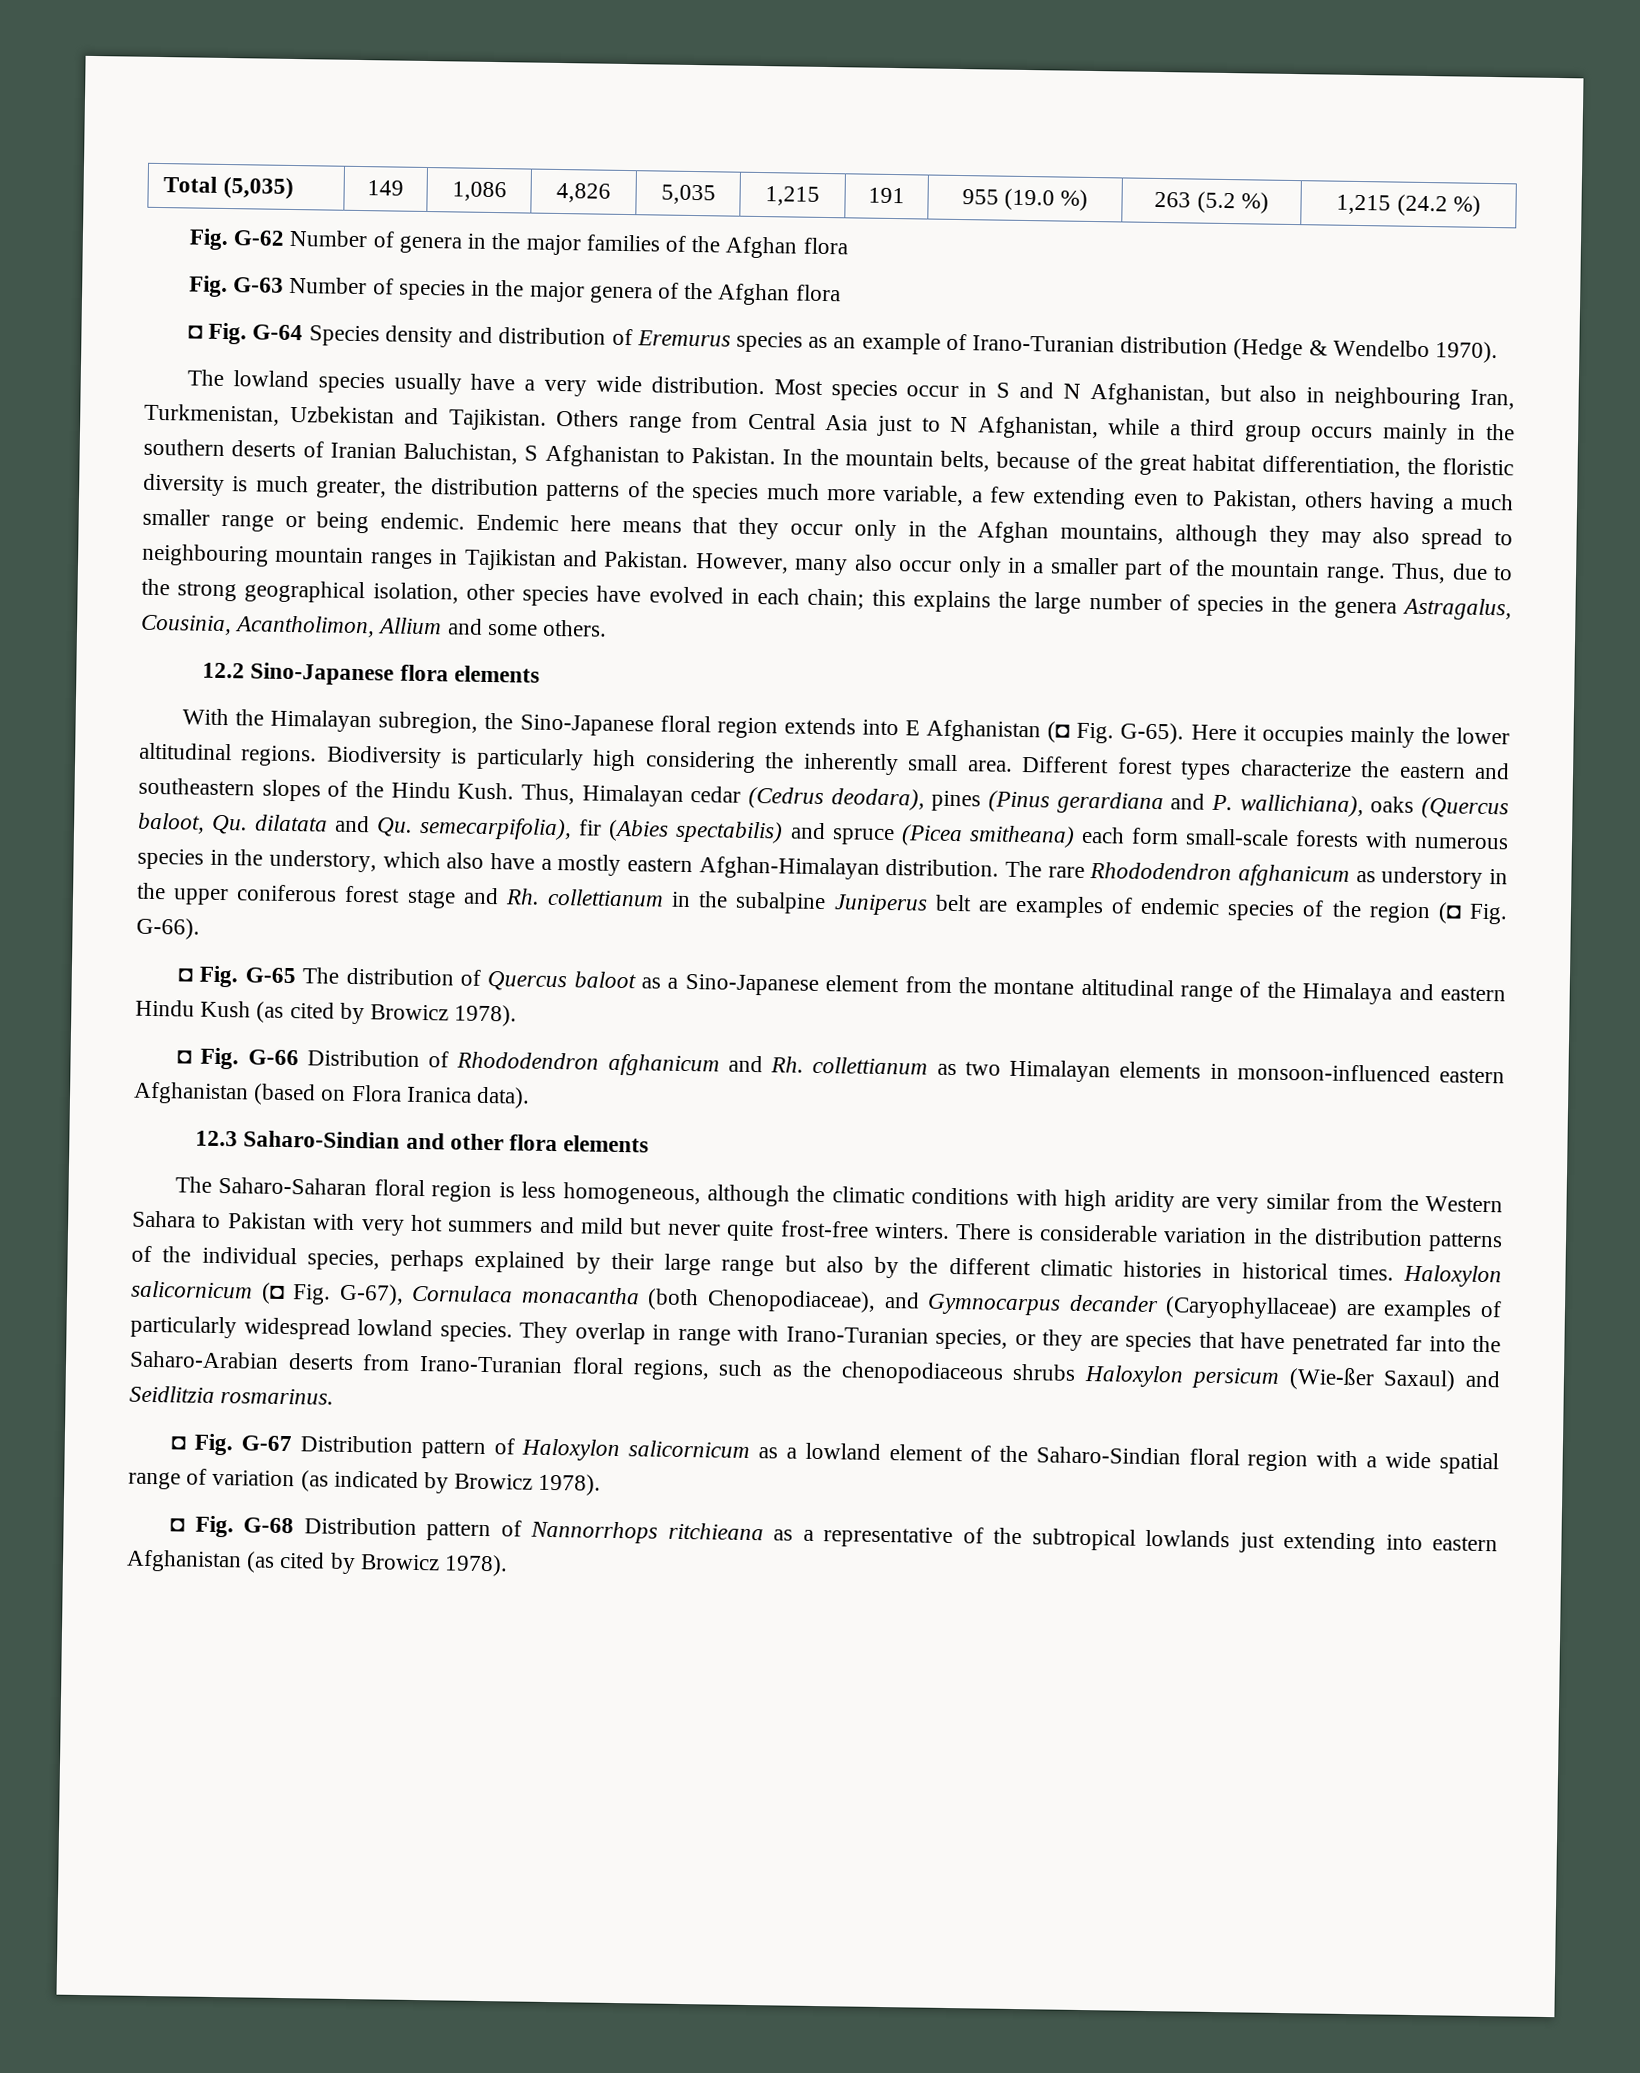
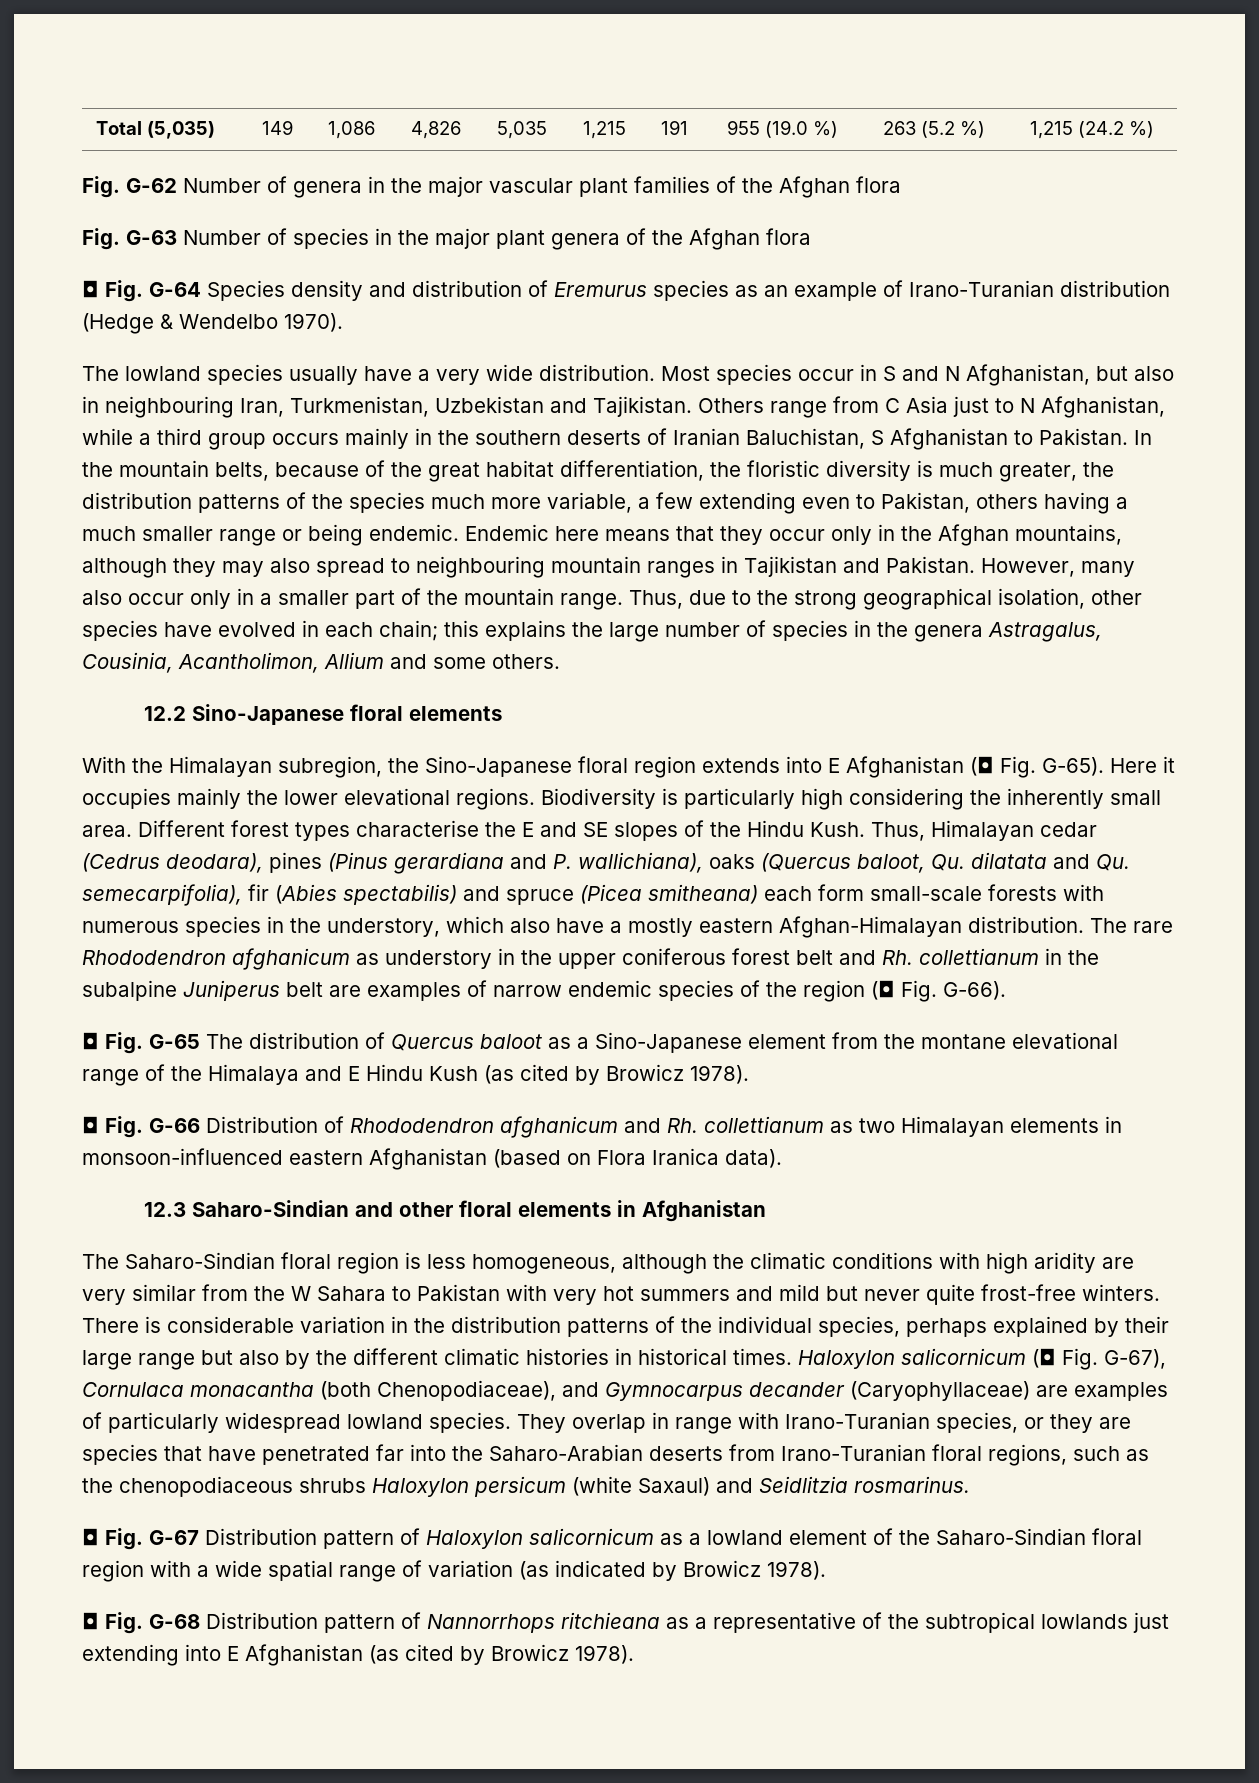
(581, 245) none -> [489,178,628,197] vascular plant
(585, 292) none -> [496,230,545,249] plant
[747,412,816,430] Central -> [885,398,900,413] C
[399,664,449,682] flora -> [349,704,403,721] floral
[139,742,232,761] altitudinal -> [344,788,450,805] elevational
[1239,759,1511,780] [138,777,255,796] characterize the eastern and southeastern -> [356,820,608,837] characterise the E and SE
[406,888,456,909] stage -> [796,950,833,965] belt
(1134, 905) none -> [493,985,562,997] narrow
[1080,978,1174,997] altitudinal -> [1012,1032,1118,1049] elevational
[1440,986,1506,1002] eastern -> [348,1066,360,1081] E
[509,1134,650,1153] [175,1176,368,1196] flora elements // The Saharo-Saharan -> [458,1200,766,1222] [82,1252,275,1269] floral elements in Afghanistan // The Saharo-Sindian
[1425,1196,1503,1213] Western -> [291,1286,311,1301] W
[1288,1367,1375,1391] (Wie-ßer -> [572,1476,632,1496] (white
[1432,1536,1499,1552] eastern -> [227,1646,239,1661] E

